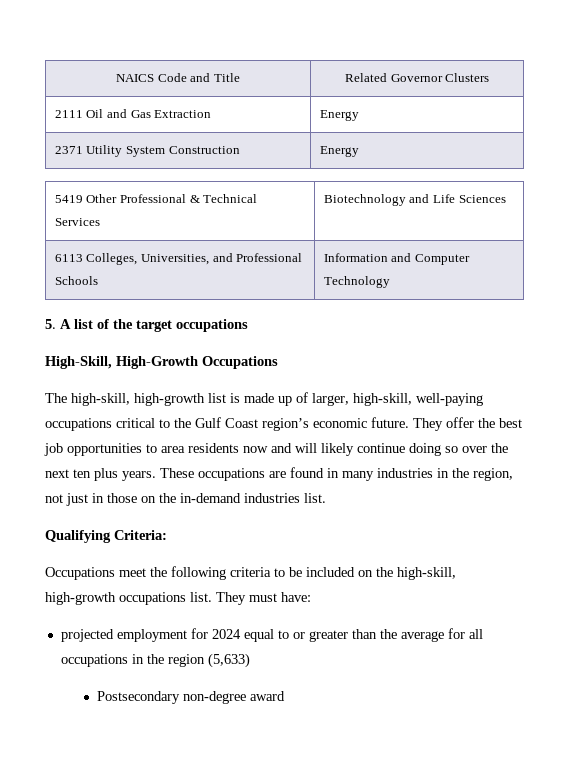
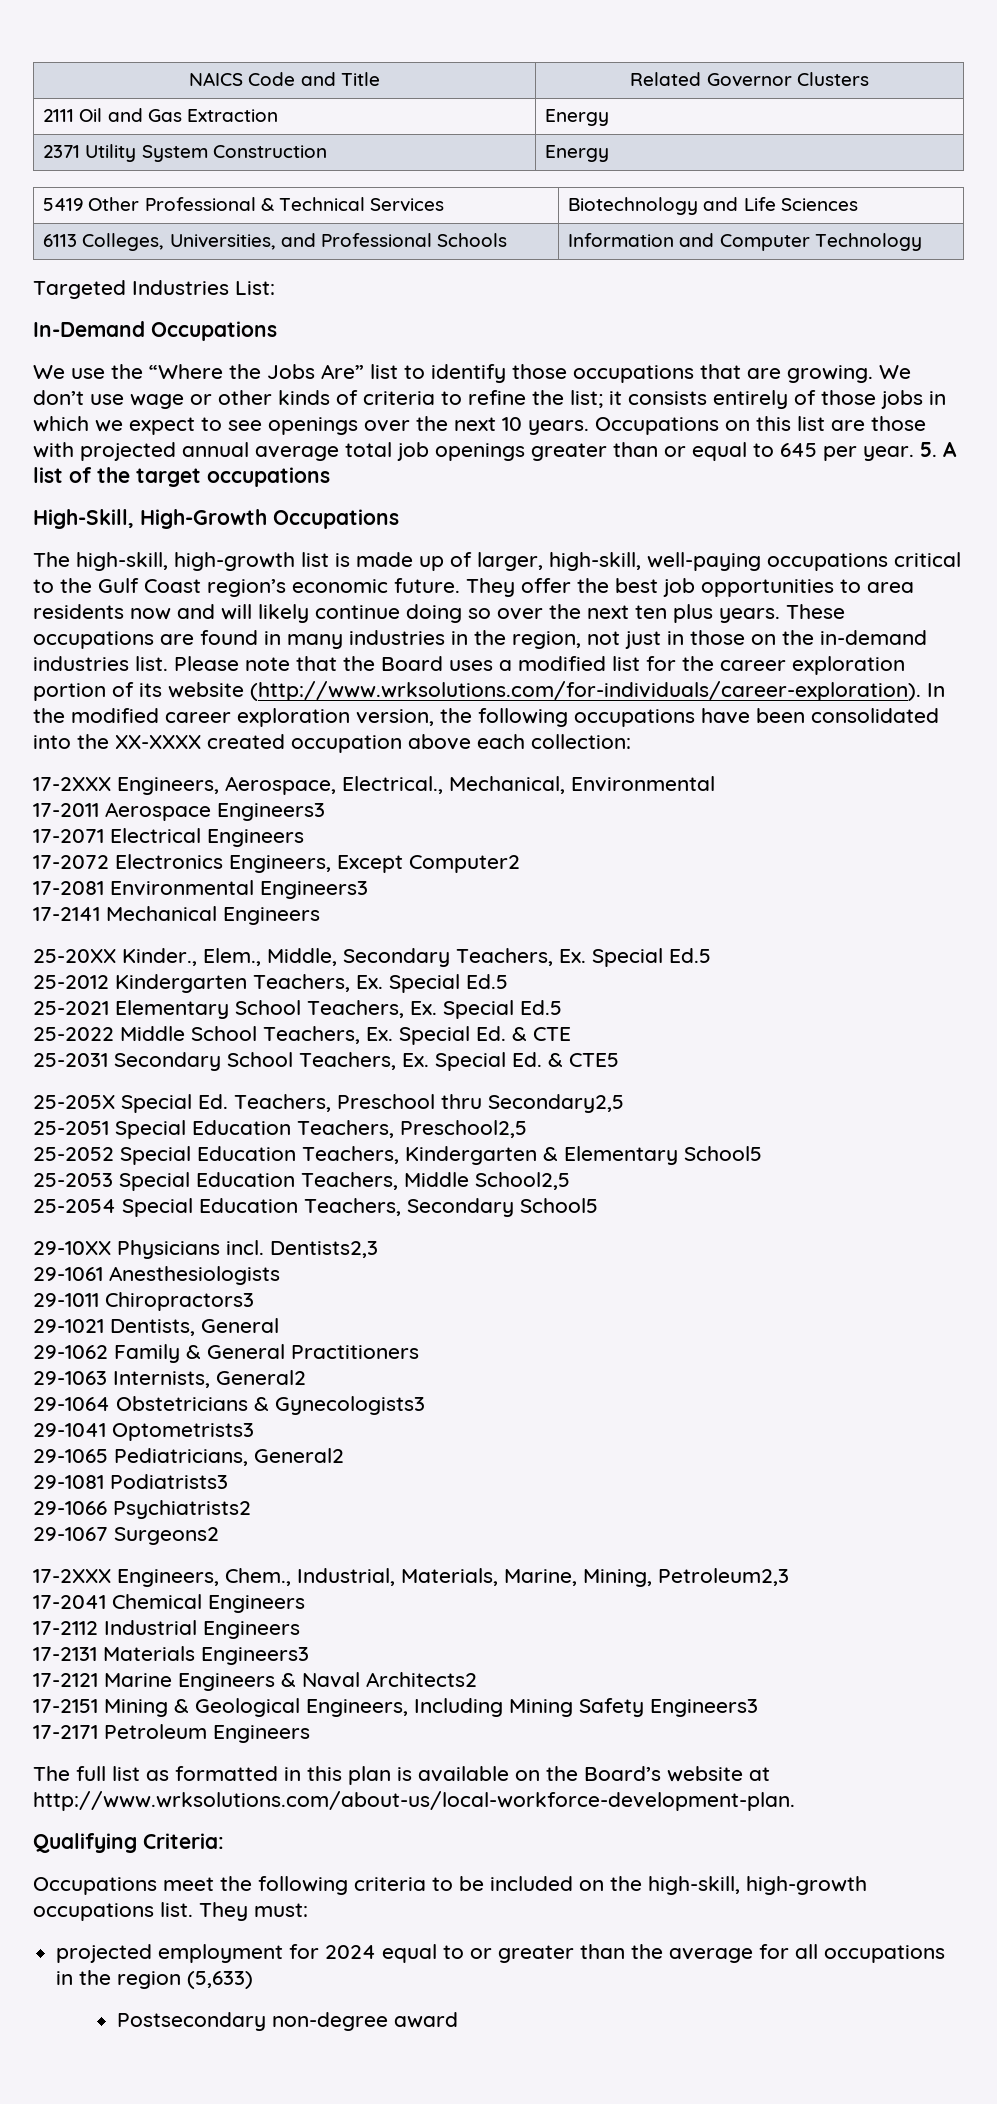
(390, 282) none -> [33,280,275,299] [33,321,277,341] [33,364,911,383] [33,390,946,409] [33,416,926,435] [33,442,914,461] Targeted Industries List: // In-Demand Occupations // We use the “Where the Jobs Are” list to identify those occupations that are growing. We don’t use wage or other kinds of criteria to refine the list; it consists entirely of those jobs in which we expect to see openings over the next 10 years. Occupations on this list are those with projected annual average total job openings greater than or equal to 645 per year.
(326, 498) none -> [174,656,905,675] [33,681,945,701] [33,708,939,727] [33,734,631,753] [33,776,715,795] [33,802,325,821] [33,828,304,847] [33,854,520,873] [33,880,368,899] [33,906,320,925] [33,948,711,967] [33,974,508,993] [33,1000,562,1019] [33,1026,571,1045] [33,1052,619,1071] [33,1094,624,1113] [33,1120,527,1139] [33,1146,762,1165] [33,1172,570,1191] [33,1198,598,1217] [33,1240,378,1259] [33,1266,280,1285] [33,1292,254,1311] [33,1318,279,1336] [33,1344,419,1363] [33,1370,306,1388] [33,1396,425,1415] [33,1423,254,1441] [33,1448,344,1466] [33,1474,228,1489] [33,1500,251,1519] [33,1527,219,1545] [33,1568,789,1587] [33,1594,305,1613] [33,1620,300,1639] [33,1646,309,1665] [33,1672,477,1691] [33,1698,758,1717] [33,1724,310,1743] [33,1766,770,1785] [33,1791,795,1811] Please note that the Board uses a modified list for the career exploration portion of its website (http://www.wrksolutions.com/for-individuals/career-exploration). In the modified career exploration version, the following occupations have been consolidated into the XX-XXXX created occupation above each collection: // 17-2XXX Engineers, Aerospace, Electrical., Mechanical, Environmental // 17-2011 Aerospace Engineers3 // 17-2071 Electrical Engineers // 17-2072 Electronics Engineers, Except Computer2 // 17-2081 Environmental Engineers3 // 17-2141 Mechanical Engineers // 25-20XX Kinder., Elem., Middle, Secondary Teachers, Ex. Special Ed.5 // 25-2012 Kindergarten Teachers, Ex. Special Ed.5 // 25-2021 Elementary School Teachers, Ex. Special Ed.5 // 25-2022 Middle School Teachers, Ex. Special Ed. & CTE // 25-2031 Secondary School Teachers, Ex. Special Ed. & CTE5 // 25-205X Special Ed. Teachers, Preschool thru Secondary2,5 // 25-2051 Special Education Teachers, Preschool2,5 // 25-2052 Special Education Teachers, Kindergarten & Elementary School5 // 25-2053 Special Education Teachers, Middle School2,5 // 25-2054 Special Education Teachers, Secondary School5 // 29-10XX Physicians incl. Dentists2,3 // 29-1061 Anesthesiologists // 29-1011 Chiropractors3 // 29-1021 Dentists, General // 29-1062 Family & General Practitioners // 29-1063 Internists, General2 // 29-1064 Obstetricians & Gynecologists3 // 29-1041 Optometrists3 // 29-1065 Pediatricians, General2 // 29-1081 Podiatrists3 // 29-1066 Psychiatrists2 // 29-1067 Surgeons2 // 17-2XXX Engineers, Chem., Industrial, Materials, Marine, Mining, Petroleum2,3 // 17-2041 Chemical Engineers // 17-2112 Industrial Engineers // 17-2131 Materials Engineers3 // 17-2121 Marine Engineers & Naval Architects2 // 17-2151 Mining & Geological Engineers, Including Mining Safety Engineers3 // 17-2171 Petroleum Engineers // The full list as formatted in this plan is available on the Board’s website at http://www.wrksolutions.com/about-us/local-workforce-development-plan.
[249,592,311,602] must have: -> [254,1903,308,1917] must:

